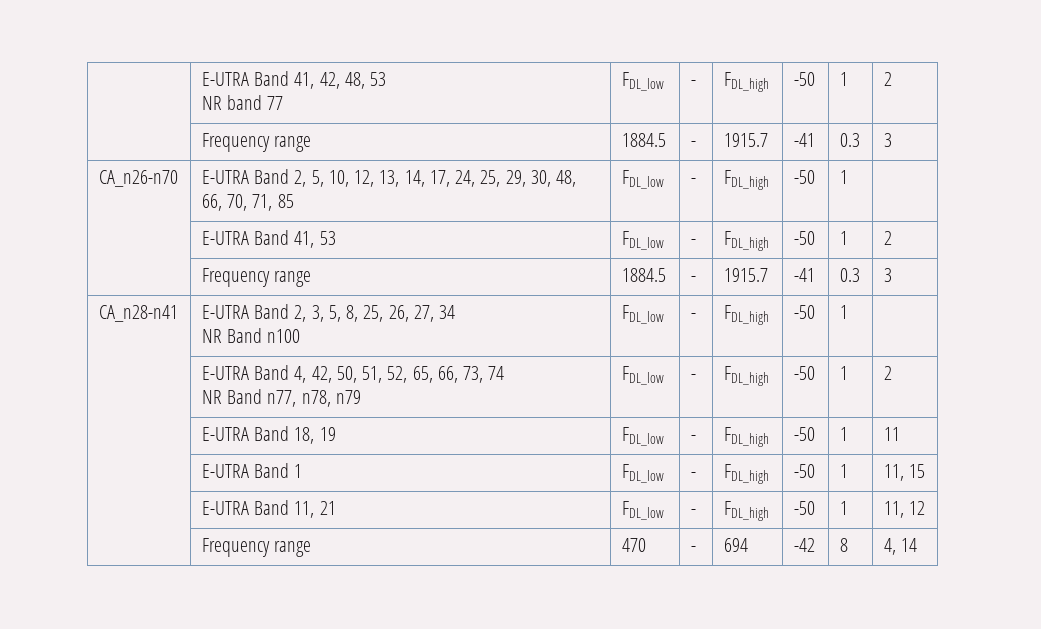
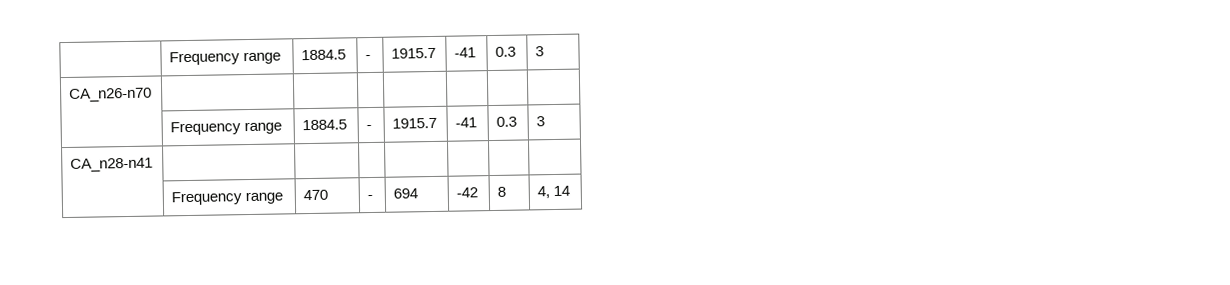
[201,71,387,89] [201,95,284,110] [621,72,664,91] [690,80,696,86] [723,72,769,92] [793,72,815,86] [839,72,848,86] [883,72,892,86] | E-UTRA Band 41, 42, 48, 53 // NR band 77 | FDL_low | - | FDL_high | -50 | 1 | 2 // -> (169, 58) none
[201,169,577,187] [201,194,294,211] [621,170,664,189] [690,178,696,184] [723,170,769,190] [793,170,815,184] [839,170,848,184] [201,230,336,248] [621,231,664,250] [690,239,696,245] [723,231,769,251] [793,231,815,245] [839,231,848,245] [883,231,892,245] E-UTRA Band 2, 5, 10, 12, 13, 14, 17, 24, 25, 29, 30, 48, 66, 70, 71, 85 | FDL_low | - | FDL_high | -50 | 1 | // | E-UTRA Band 41, 53 | FDL_low | - | FDL_high | -50 | 1 | 2 -> (153, 94) | | | | | |
[201,304,456,322] [201,328,301,343] [621,305,664,324] [690,313,696,319] [723,305,769,325] [793,305,815,319] [839,305,848,319] [201,365,505,383] [201,389,361,407] [621,366,664,385] [690,374,696,380] [723,366,769,386] [793,366,815,380] [839,366,848,380] [883,366,892,380] [201,426,336,444] [621,427,664,446] [690,435,696,441] [723,427,769,447] [793,427,815,441] [839,427,848,441] [883,427,900,441] [201,463,303,478] [621,464,664,483] [690,472,696,478] [723,464,769,484] [793,464,815,478] [839,464,848,478] [883,464,926,481] [201,500,336,518] [621,501,664,520] [690,509,696,515] [723,501,769,521] [793,501,815,515] [839,501,848,515] [883,501,926,518] E-UTRA Band 2, 3, 5, 8, 25, 26, 27, 34 // NR Band n100 | FDL_low | - | FDL_high | -50 | 1 | // | E-UTRA Band 4, 42, 50, 51, 52, 65, 66, 73, 74 // NR Band n77, n78, n79 | FDL_low | - | FDL_high | -50 | 1 | 2 // | E-UTRA Band 18, 19 | FDL_low | - | FDL_high | -50 | 1 | 11 // | E-UTRA Band 1 | FDL_low | - | FDL_high | -50 | 1 | 11, 15 // | E-UTRA Band 11, 21 | FDL_low | - | FDL_high | -50 | 1 | 11, 12 -> (154, 164) | | | | | |

